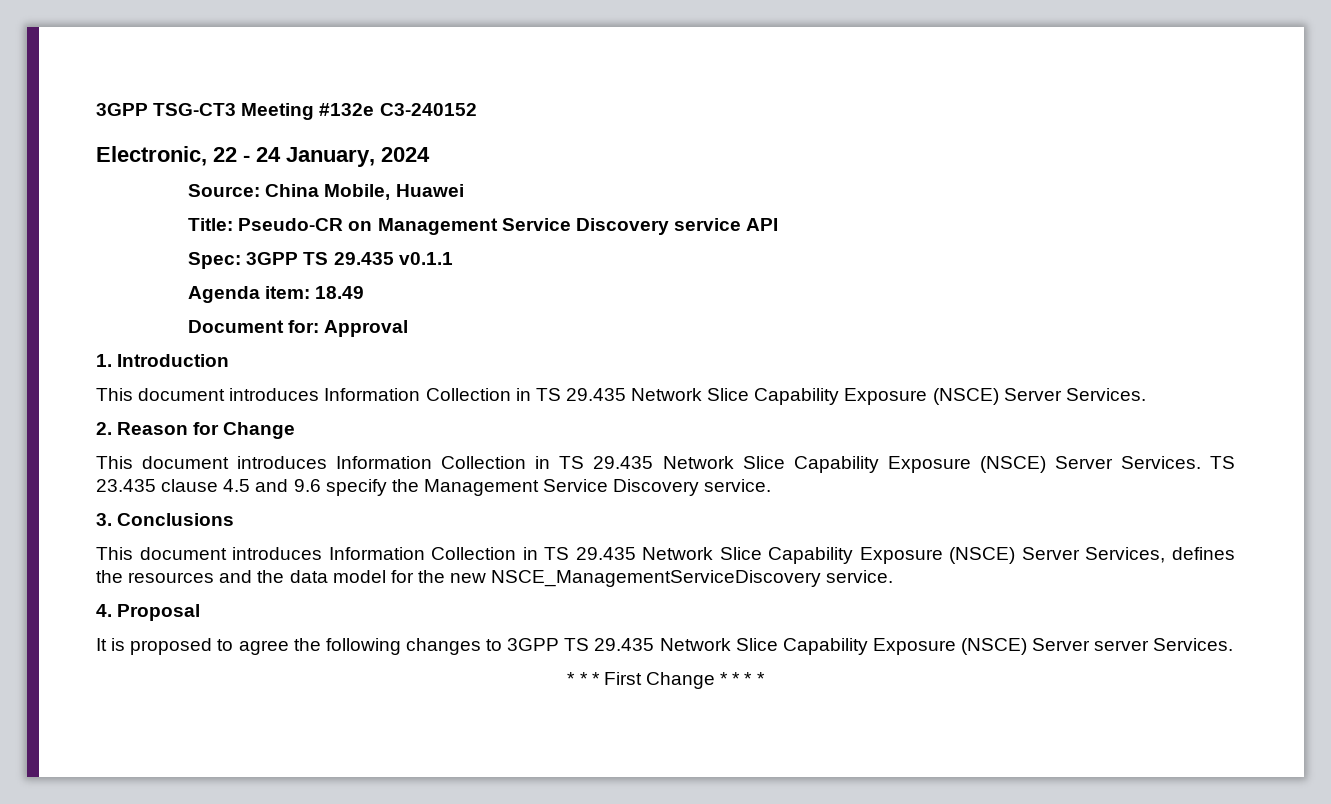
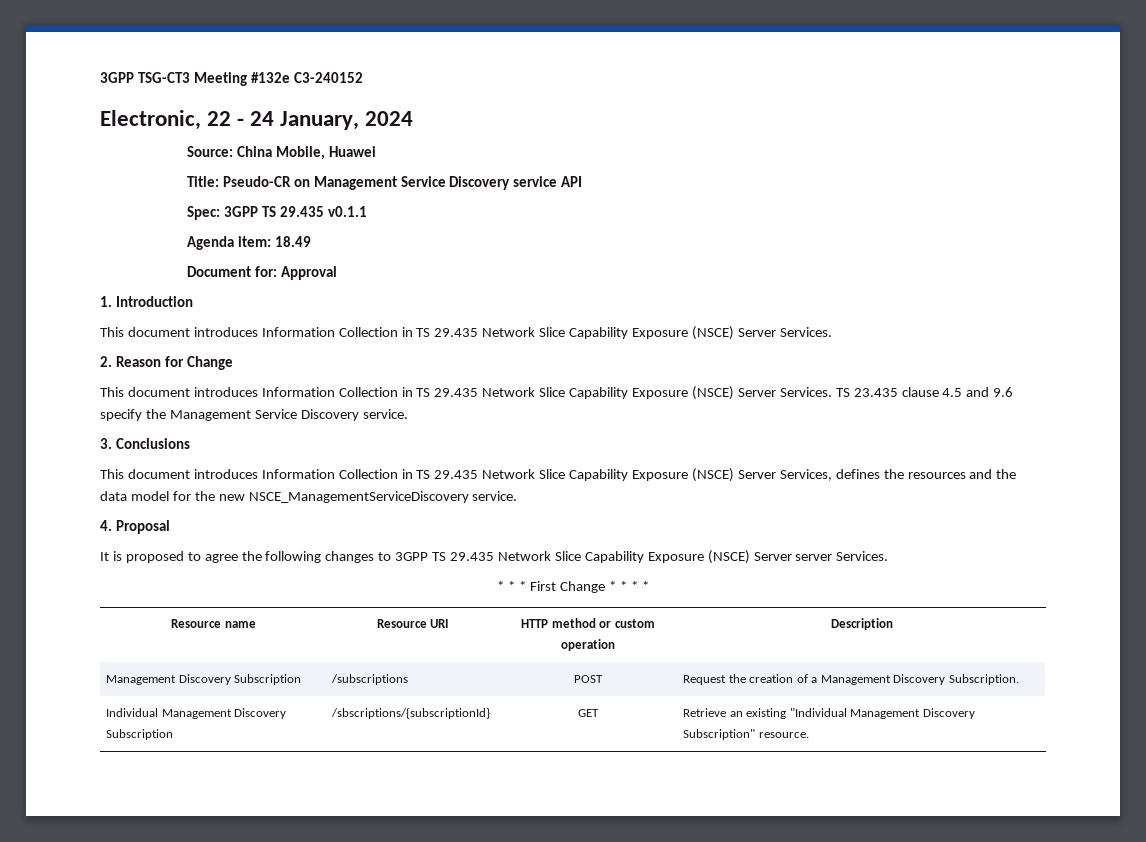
(765, 678) none -> [171,619,256,628] [376,619,449,628] [521,618,655,628] [561,639,615,651] [830,618,893,630] [106,674,302,685] [331,674,409,685] [574,675,603,683] [683,674,1019,685] [106,708,287,719] [106,729,174,740] [331,708,491,719] [578,709,599,717] [683,708,975,719] [683,729,809,740] // Resource name | Resource URI | HTTP method or custom operation | Description // Management Discovery Subscription | /subscriptions | POST | Request the creation of a Management Discovery Subscription. // Individual Management Discovery Subscription | /sbscriptions/{subscriptionId} | GET | Retrieve an existing "Individual Management Discovery Subscription" resource.

